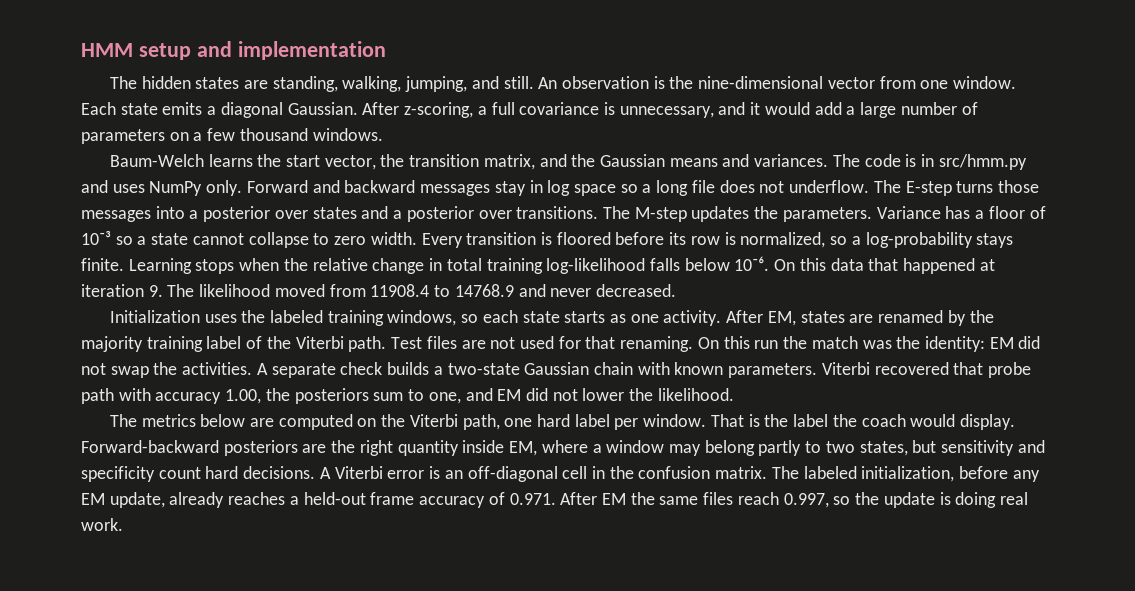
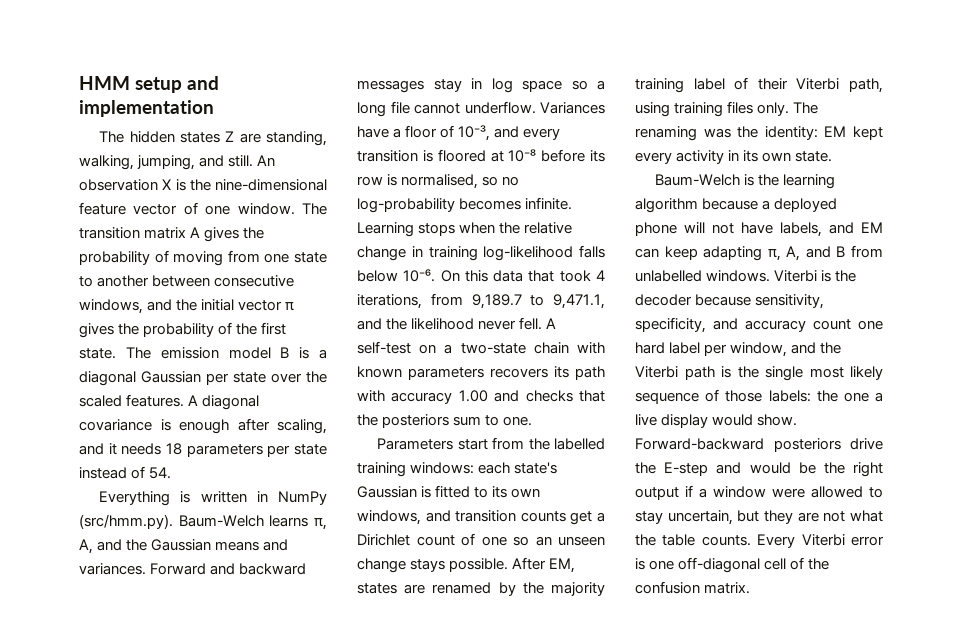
(240, 83) none -> [225,131,235,142] Z
(650, 82) none -> [162,179,172,190] X
[827,76,1017,89] [81,102,978,118] [81,128,383,144] [109,154,535,170] vector from one window. Each state emits a diagonal Gaussian. After z-scoring, a full covariance is unnecessary, and it would add a large number of parameters on a few thousand windows. // Baum-Welch learns the start vector, the transition matrix, -> [79,202,327,215] [79,227,265,242] [79,250,327,266] [79,275,295,287] [79,299,295,314] [79,322,287,338] [79,347,327,359] [79,371,327,386] [79,394,260,410] [79,418,327,434] [79,443,327,457] [79,466,172,479] [99,491,327,506] [79,514,327,530] [79,539,93,554] feature vector of one window. The transition matrix A gives the probability of moving from one state to another between consecutive windows, and the initial vector π gives the probability of the first state. The emission model B is a diagonal Gaussian per state over the scaled features. A diagonal covariance is enough after scaling, and it needs 18 parameters per state instead of 54. // Everything is written in NumPy (src/hmm.py). Baum-Welch learns π, A,
[832,154,1027,170] [81,180,243,196] The code is in src/hmm.py and uses NumPy only. -> (146, 569) none
[719,180,1039,196] [81,206,1046,222] [81,230,463,248] does not underflow. The E-step turns those messages into a posterior over states and a posterior over transitions. The M-step updates the parameters. Variance has a floor of 10⁻³ so a state cannot collapse to zero width. Every -> [414,101,605,114] [357,125,561,141] cannot underflow. Variances have a floor of 10⁻³, and every
(611, 238) none -> [490,149,537,162] at 10⁻⁸
[740,232,1014,248] [81,258,124,271] normalized, so a log-probability stays finite. -> [401,174,520,189] [357,197,573,213] normalised, so no log-probability becomes infinite.
[446,258,482,271] total -> (423, 251) none
[903,258,995,274] [81,284,676,297] [109,310,722,326] happened at iteration 9. The likelihood moved from 11908.4 to 14768.9 and never decreased. // Initialization uses the labeled training windows, so each state starts as one activity. -> [559,270,605,282] [357,293,605,309] [357,317,557,330] [357,341,605,354] [357,366,605,380] [357,390,605,404] [357,414,533,428] [377,437,605,450] [357,462,558,477] [357,485,541,498] [357,510,605,525] [357,533,605,546] [357,558,509,573] took 4 iterations, from 9,189.7 to 9,471.1, and the likelihood never fell. A self-test on a two-state chain with known parameters recovers its path with accuracy 1.00 and checks that the posteriors sum to one. // Parameters start from the labelled training windows: each state's Gaussian is fitted to its own windows, and transition counts get a Dirichlet count of one so an unseen change stays possible.
[266,336,1041,352] [81,362,1032,378] [81,388,734,404] [109,414,1016,430] [81,440,1045,456] [81,466,331,482] the Viterbi path. Test files are not used for that renaming. On this run the match was the identity: EM did not swap the activities. A separate check builds a two-state Gaussian chain with known parameters. Viterbi recovered that probe path with accuracy 1.00, the posteriors sum to one, and EM did not lower the likelihood. // The metrics below are computed on the Viterbi path, one hard label per window. That is the label the coach would display. Forward-backward posteriors are the right quantity inside EM, where a window may belong partly to two states, but sensitivity and specificity count hard decisions. A -> [757,78,883,93] [635,101,819,117] [635,126,883,141] [635,150,833,164] [655,174,836,189] [635,198,838,213] [635,222,883,237] [635,245,883,261] [635,270,857,282] [635,294,825,309] [635,317,883,333] [635,342,842,357] [635,366,883,381] [635,389,883,404] [635,414,798,428] [635,438,883,452] [635,462,883,477] [635,485,883,500] [635,510,883,525] [635,534,796,548] their Viterbi path, using training files only. The renaming was the identity: EM kept every activity in its own state. // Baum-Welch is the learning algorithm because a deployed phone will not have labels, and EM can keep adapting π, A, and B from unlabelled windows. Viterbi is the decoder because sensitivity, specificity, and accuracy count one hard label per window, and the Viterbi path is the single most likely sequence of those labels: the one a live display would show. Forward-backward posteriors drive the E-step and would be the right output if a window were allowed to stay uncertain, but they are not what the table counts. Every
[444,470,463,479] an -> [649,560,675,570] one
[591,466,605,479] in -> [790,557,805,570] of
[771,466,1040,482] [81,492,1028,508] [81,518,123,531] The labeled initialization, before any EM update, already reaches a held-out frame accuracy of 0.971. After EM the same files reach 0.997, so the update is doing real work. -> (751, 588) none

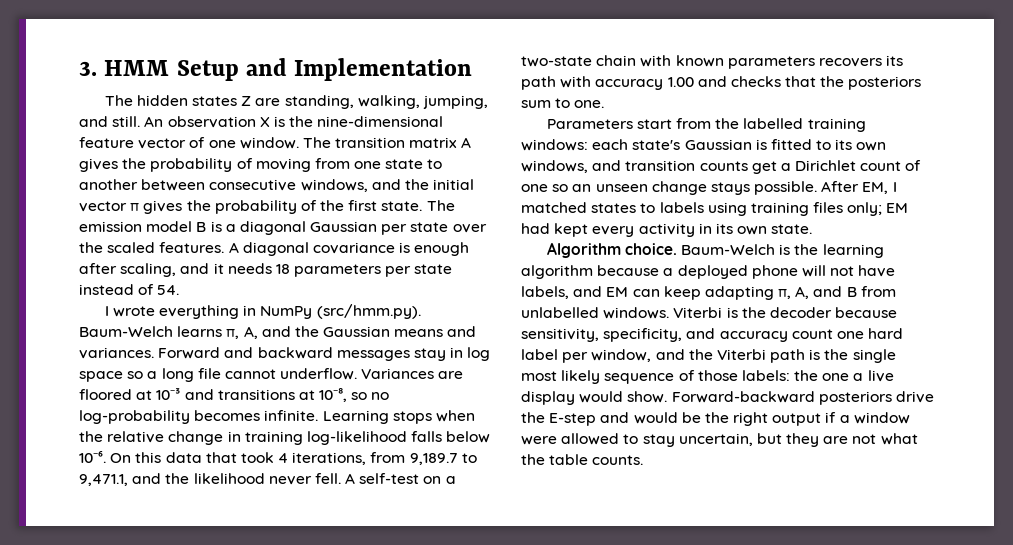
[79,76,219,93] [79,100,214,117] HMM setup and implementation -> [79,58,473,81] 3. HMM Setup and Implementation
[99,491,247,506] Everything is written -> [104,305,240,319] I wrote everything
[357,125,561,141] [357,149,605,162] [357,174,479,189] have a floor of 10⁻³, and every transition is floored at 10⁻⁸ before its row is normalised, -> [438,371,464,379] [79,388,348,402] are floored at 10⁻³ and transitions at 10⁻⁸,
[357,582,605,596] [635,77,883,93] [635,101,819,117] [635,126,847,141] states are renamed by the majority training label of their Viterbi path, using training files only. The renaming was the identity: EM -> [892,182,897,192] [521,202,909,216] [521,223,550,234] I matched states to labels using training files only; EM had
(833, 156) none -> [546,242,677,258] Algorithm choice.
[757,534,884,548] [635,557,830,573] [635,581,751,594] Every Viterbi error is one off-diagonal cell of the confusion matrix. -> (644, 460) none

